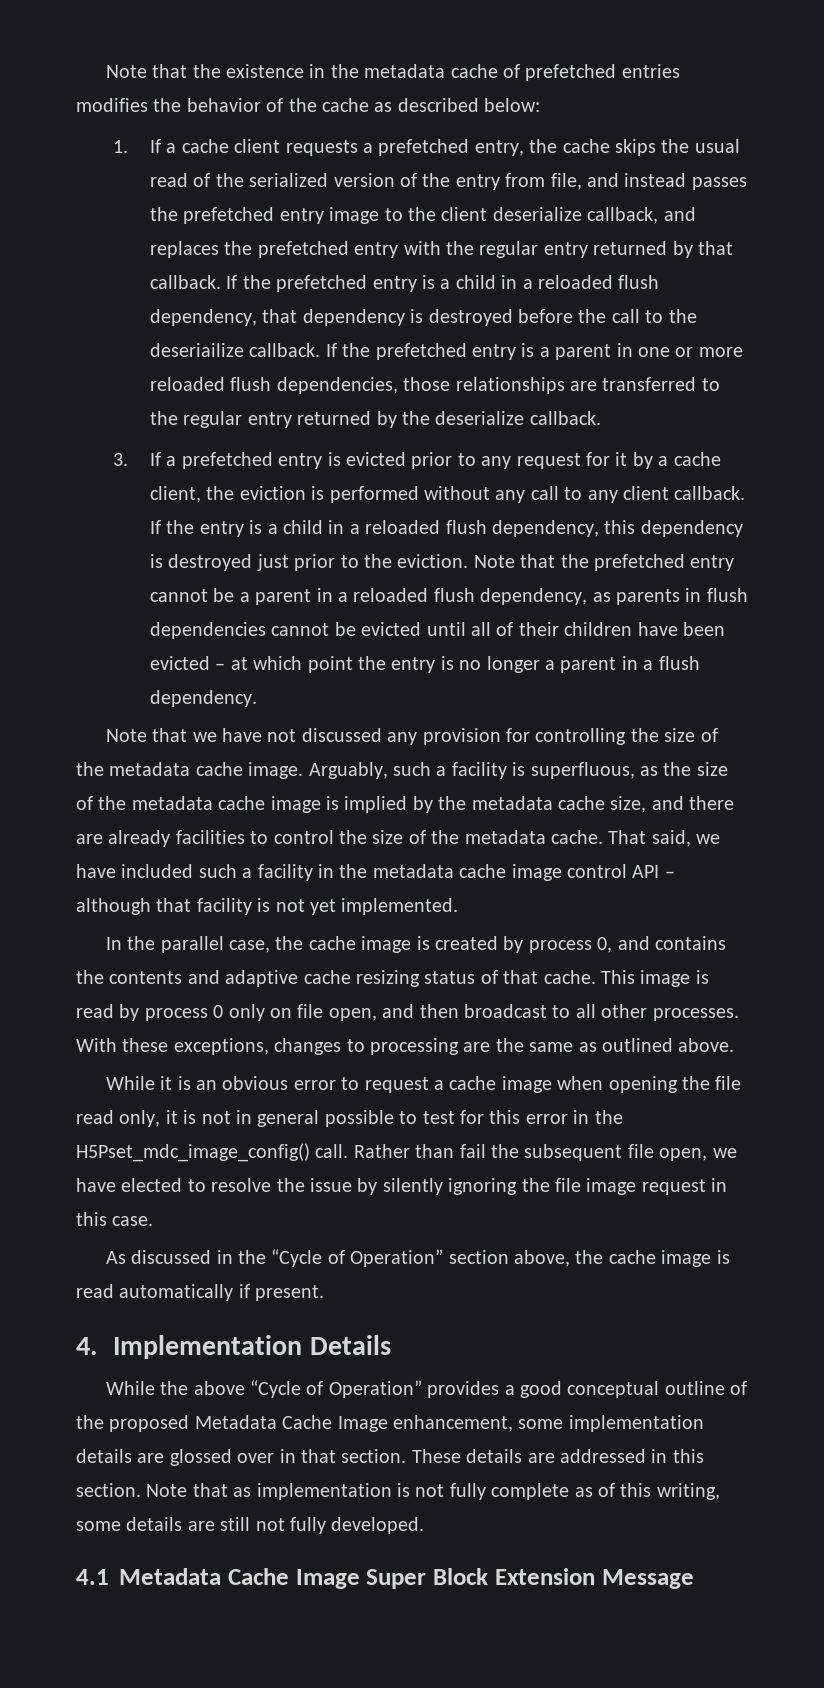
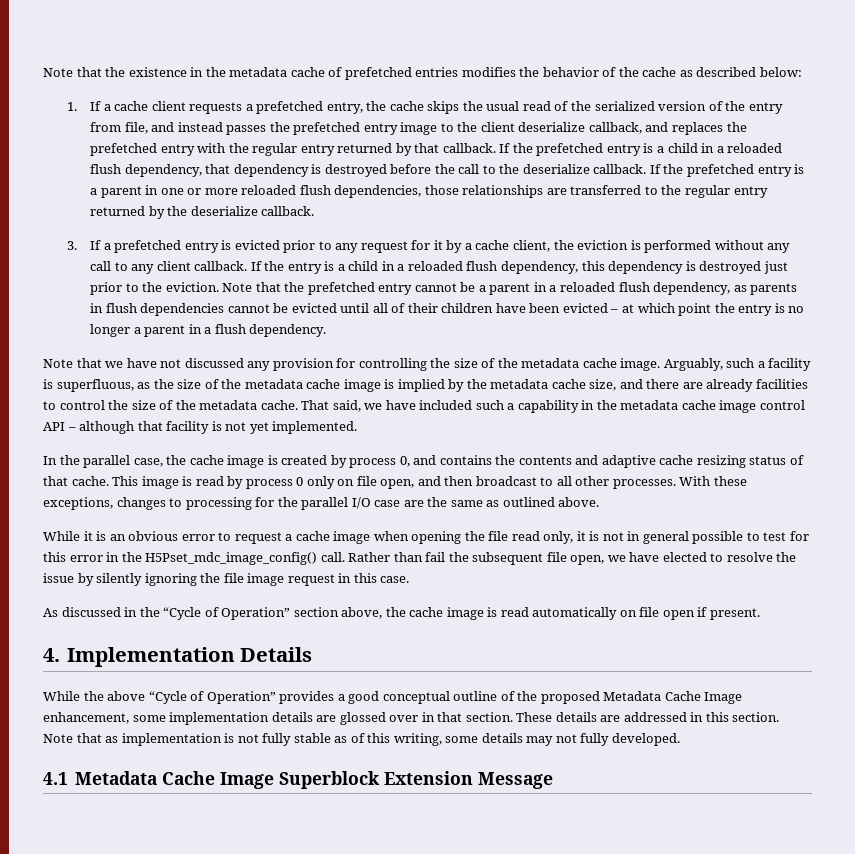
[150,343,245,357] deseriailize -> [522,164,590,174] deserialize
[257,864,313,881] facility -> [517,400,579,413] capability
(459, 1046) none -> [255,497,401,510] for the parallel I/O case
(234, 1292) none -> [619,607,695,620] on file open
[491,1483,570,1500] complete -> [293,733,331,743] stable
[187,1517,251,1531] are still -> [526,736,554,746] may
[366,1568,488,1589] Super Block -> [278,771,380,789] Superblock

